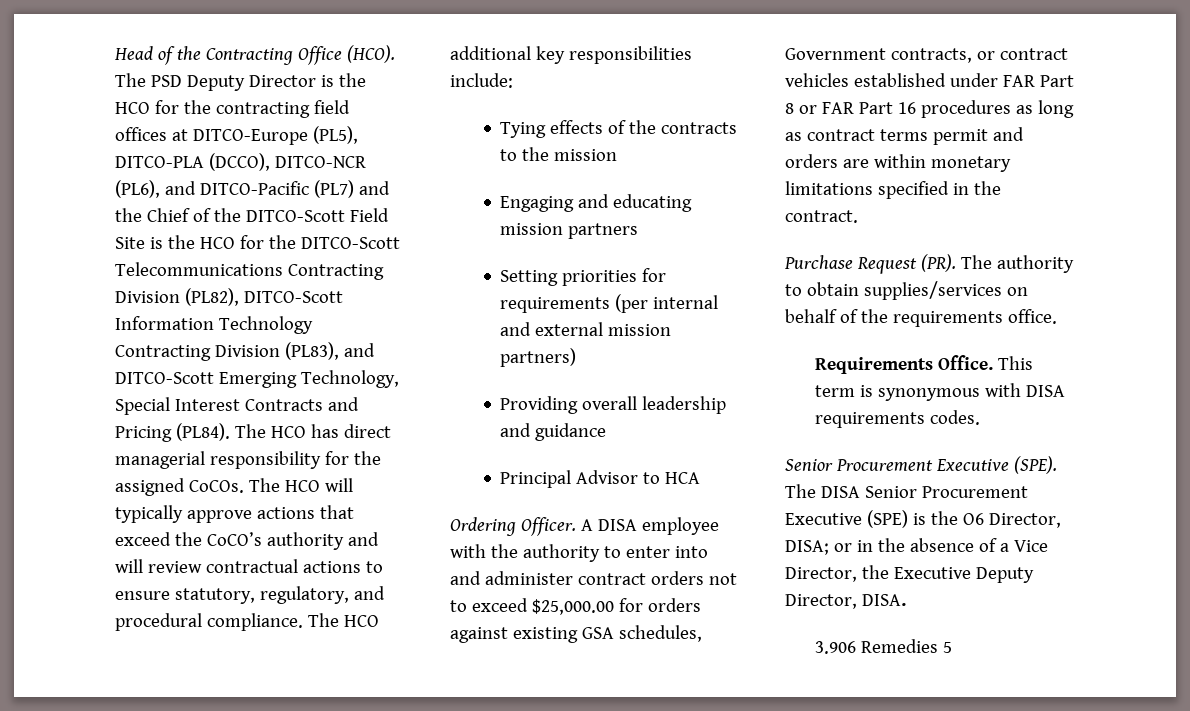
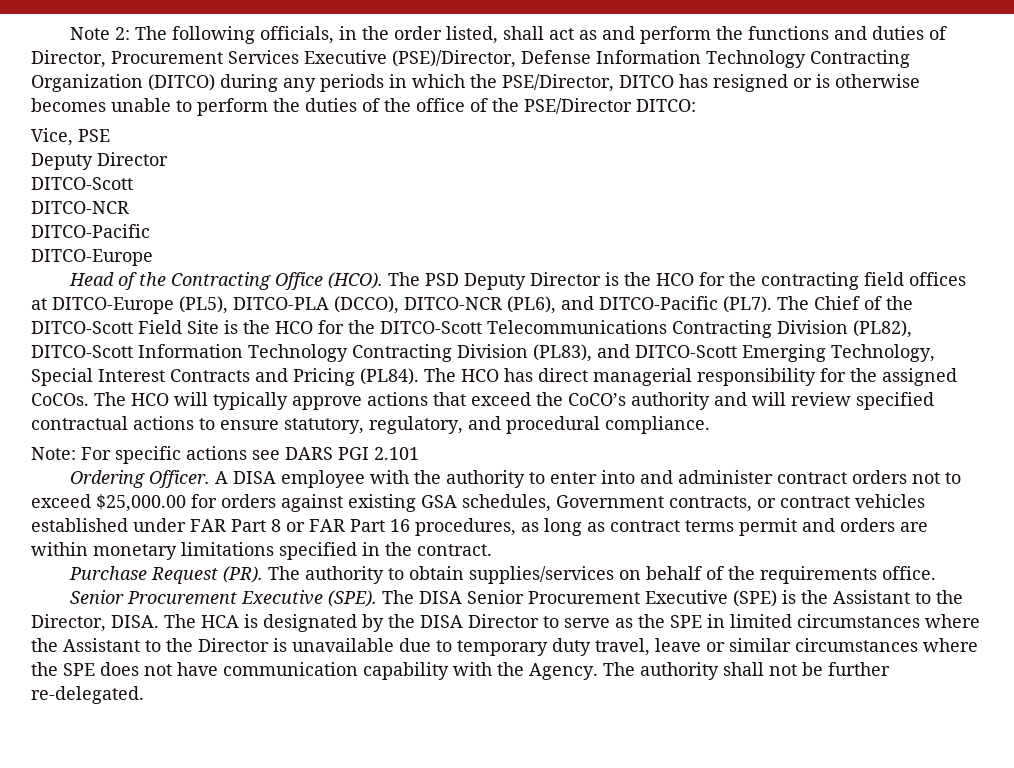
(114, 53) none -> [69,26,947,44] [31,50,910,68] [31,74,920,92] [31,98,696,116] [31,128,110,146] [31,152,168,170] [31,177,133,190] [31,201,129,214] [31,224,150,238] [31,249,153,266] Note 2: The following officials, in the order listed, shall act as and perform the functions and duties of Director, Procurement Services Executive (PSE)/Director, Defense Information Technology Contracting Organization (DITCO) during any periods in which the PSE/Director, DITCO has resigned or is otherwise becomes unable to perform the duties of the office of the PSE/Director DITCO: // Vice, PSE // Deputy Director // DITCO-Scott // DITCO-NCR // DITCO-Pacific // DITCO-Europe //
[313,180,390,198] [115,208,142,222] (PL7) and the -> [723,296,809,313] (PL7). The
(202, 567) none -> [856,392,934,410] specified
[307,613,379,627] [450,46,692,64] [450,73,513,88] [500,120,738,138] [500,147,618,161] [500,194,693,212] [500,223,639,239] [500,268,667,286] [500,294,719,313] [500,322,672,336] [500,348,577,367] [500,396,727,414] [500,423,607,441] [500,470,701,488] The HCO additional key responsibilities include: // Tying effects of the contracts to the mission // Engaging and educating mission partners // Setting priorities for requirements (per internal and external mission partners) // Providing overall leadership and guidance // Principal Advisor to HCA -> [31,446,419,464] // Note: For specific actions see DARS PGI 2.101
[920,100,1011,118] procedures -> [415,518,516,536] procedures,
[815,355,1034,374] [815,383,1066,401] [815,410,981,428] // Requirements Office. This term is synonymous with DISA requirements codes. -> (936, 573) none
[962,513,1061,528] [785,538,1048,555] [785,565,1034,583] [785,594,906,609] [815,639,953,654] O6 Director, DISA; or in the absence of a Vice Director, the Executive Deputy Director, DISA. // 3.906 Remedies 5 -> [832,590,963,604] [31,614,980,632] [31,638,978,656] [31,662,890,680] [31,686,144,704] Assistant to the Director, DISA. The HCA is designated by the DISA Director to serve as the SPE in limited circumstances where the Assistant to the Director is unavailable due to temporary duty travel, leave or similar circumstances where the SPE does not have communication capability with the Agency. The authority shall not be further re-delegated.

